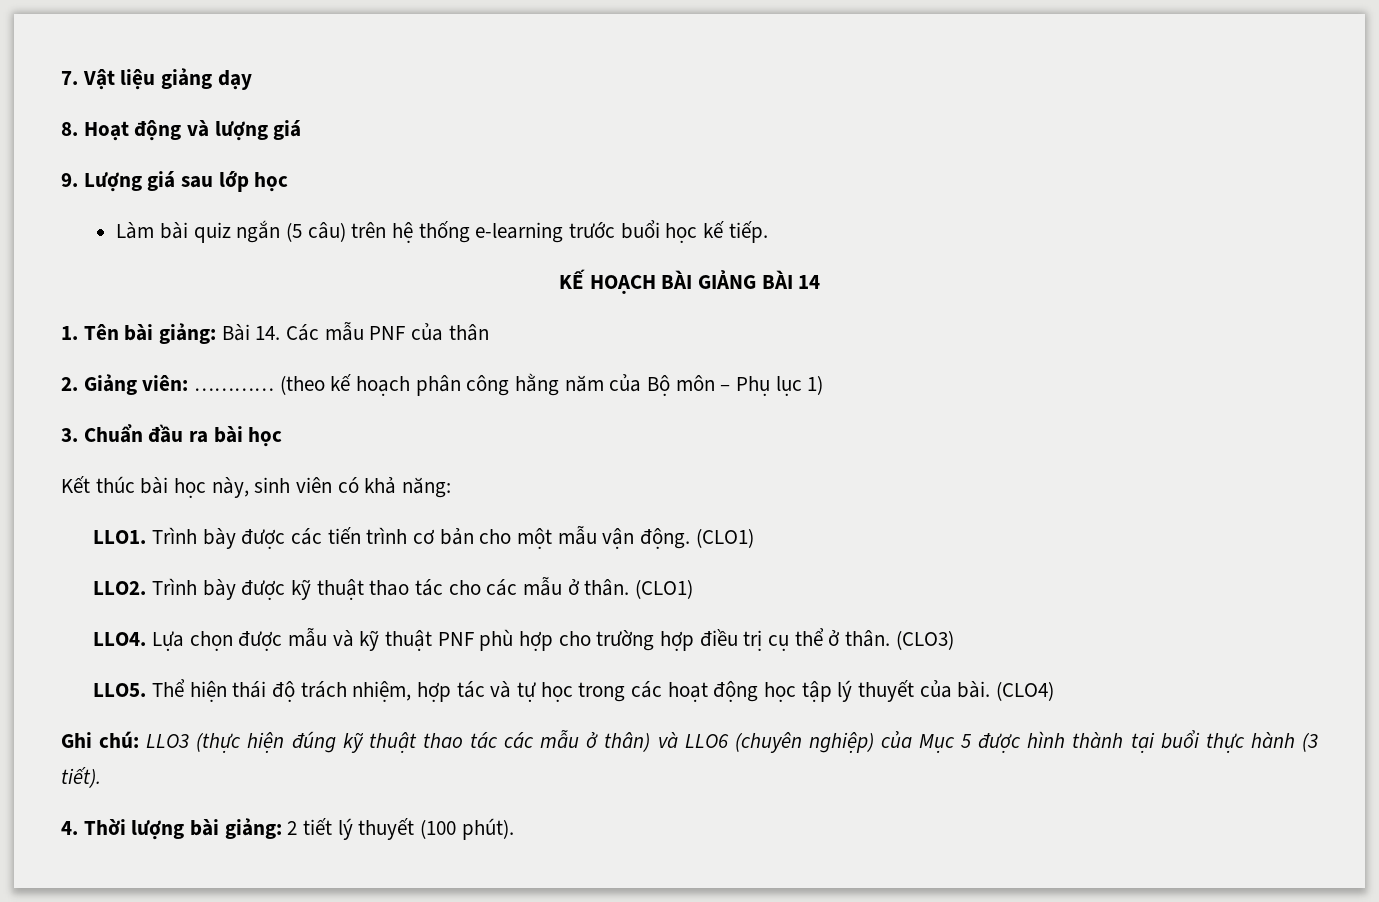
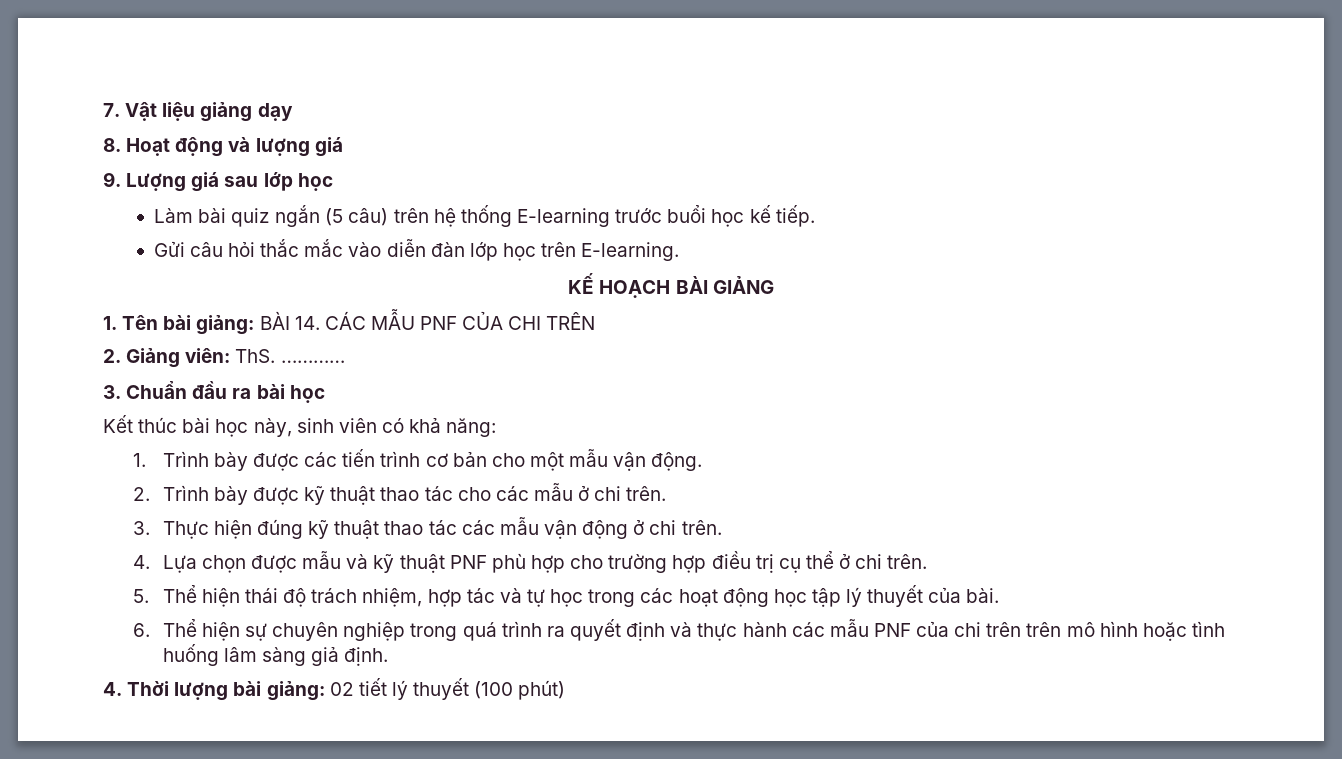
[475,222,564,243] e-learning -> [516,208,610,227] E-learning
(768, 232) none -> [153,239,680,261] // Gửi câu hỏi thắc mắc vào diễn đàn lớp học trên E-learning.
[761,270,821,289] BÀI 14 -> (774, 285) none
[221,322,489,341] Bài 14. Các mẫu PNF của thân -> [259,309,596,330] BÀI 14. CÁC MẪU PNF CỦA CHI TRÊN
(189, 383) none -> [235,349,276,363] ThS.
[279,373,824,396] (theo kế hoạch phân công hằng năm của Bộ môn – Phụ lục 1) -> (345, 361) none
[93,530,147,544] LLO1. -> [132,453,146,467] 1.
[695,528,754,548] [93,581,147,595] (CLO1) // LLO2. -> [132,487,150,501] // 2.
[584,579,693,599] [93,632,147,646] thân. (CLO1) // LLO4. -> [594,486,667,501] [132,517,722,539] [132,555,150,569] chi trên. // 3. Thực hiện đúng kỹ thuật thao tác các mẫu vận động ở chi trên. // 4.
[844,630,954,650] [93,683,147,697] thân. (CLO3) // LLO5. -> [855,554,928,569] [132,589,149,603] chi trên. // 5.
[996,681,1055,701] [61,730,1319,753] [61,767,101,788] (CLO4) // Ghi chú: LLO3 (thực hiện đúng kỹ thuật thao tác các mẫu ở thân) và LLO6 (chuyên nghiệp) của Mục 5 được hình thành tại buổi thực hành (3 tiết). -> [132,619,1225,641] [162,644,389,666] // 6. Thể hiện sự chuyên nghiệp trong quá trình ra quyết định và thực hành các mẫu PNF của chi trên trên mô hình hoặc tình huống lâm sàng giả định.
[287,821,298,835] 2 -> [329,682,354,696] 02
[461,818,514,840] phút). -> [518,680,566,700] phút)

